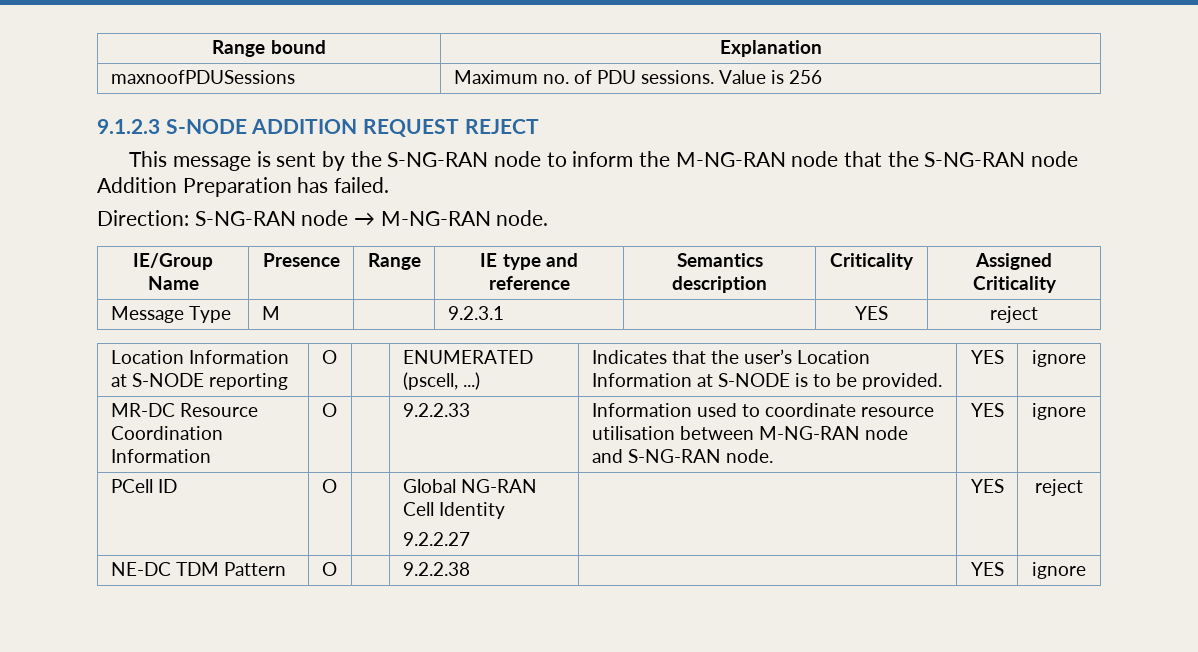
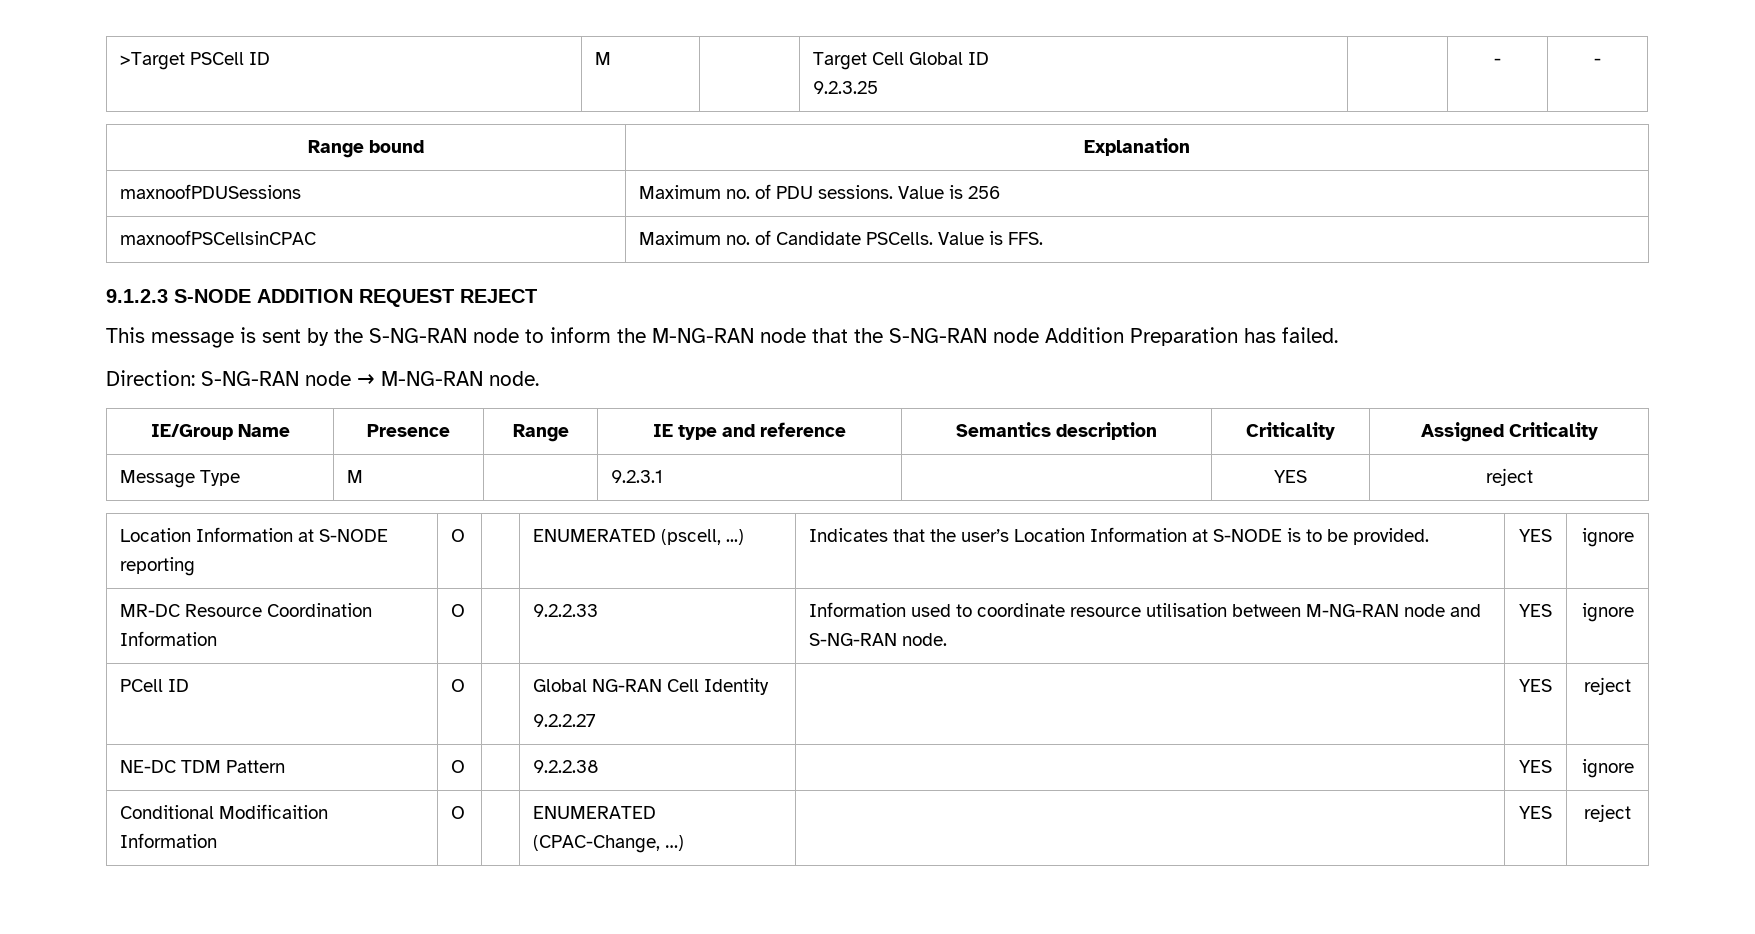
(212, 48) none -> [120,52,271,70] [595,52,612,65] [813,52,990,70] [813,81,879,94] [1494,58,1501,65] [1594,58,1601,65] >Target PSCell ID | M | | Target Cell Global ID // 9.2.3.25 | | - | - //
(823, 77) none -> [120,230,317,245] [639,230,1044,245] // maxnoofPSCellsinCPAC | Maximum no. of Candidate PSCells. Value is FFS.
(1086, 570) none -> [120,804,329,819] [120,833,218,848] [451,806,466,819] [533,806,657,819] [533,835,685,853] [1519,806,1552,819] [1584,804,1631,822] // Conditional Modificaition Information | O | | ENUMERATED (CPAC-Change, …) | | YES | reject

